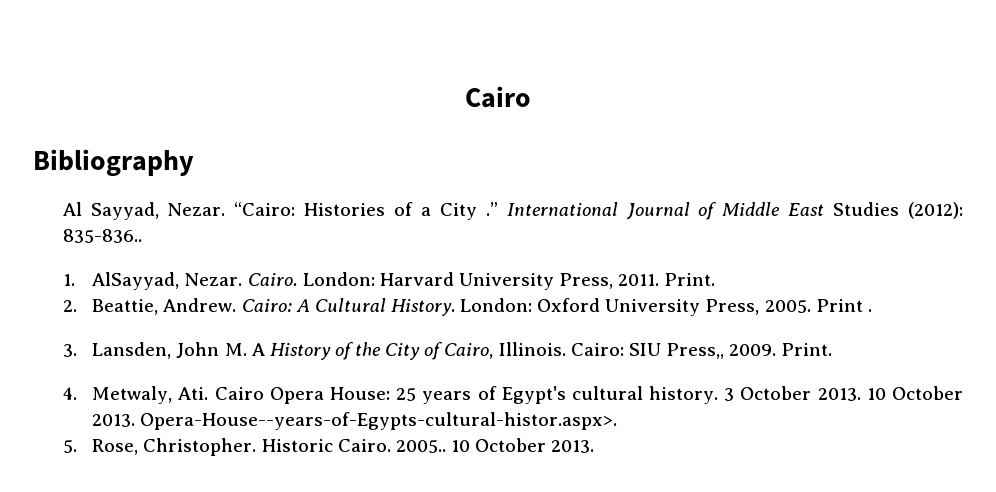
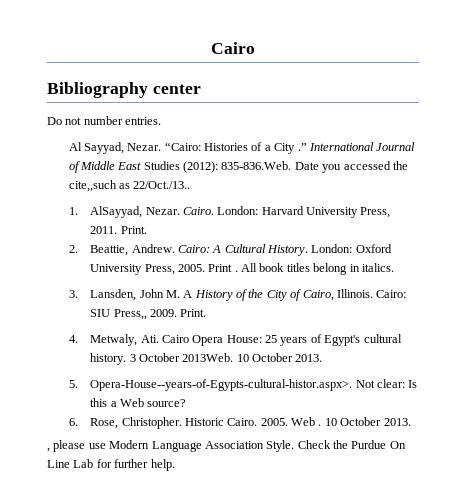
(194, 162) none -> [152,84,201,94] [47,116,162,125] center // Do not number entries.
[62,229,142,243] 835-836.. -> [221,161,408,173] [68,180,191,192] 835-836.Web. Date you accessed the cite,,such as 22/Oct./13..
(872, 310) none -> [241,263,394,275] All book titles belong in italics.
[817,386,963,401] [92,414,136,427] 2013. 10 October 2013. -> [182,353,323,362] [68,380,78,388] 2013Web. 10 October 2013. // 5.
[62,440,77,453] // 5. -> [355,379,418,388] [90,398,187,407] [68,418,78,426] Not clear: Is this a Web source? // 6.
[395,438,595,453] 2005.. 10 October 2013. -> [260,417,411,426] [47,440,406,452] [47,459,175,471] 2005. Web . 10 October 2013. // , please use Modern Language Association Style. Check the Purdue On Line Lab for further help.

